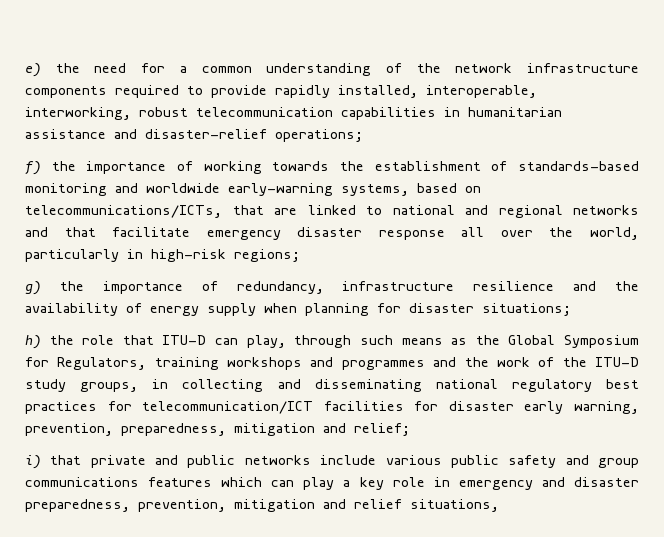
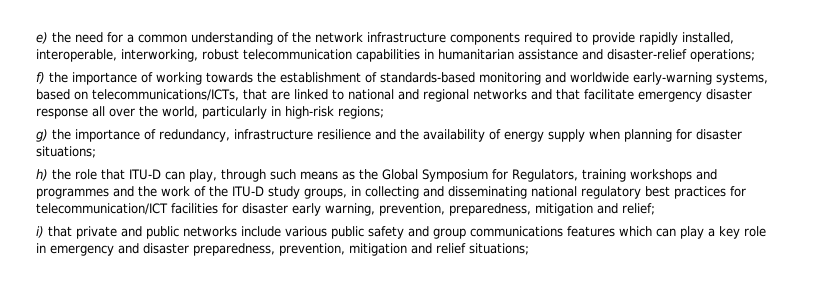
[410,499,499,512] situations, -> [469,243,529,255] situations;

